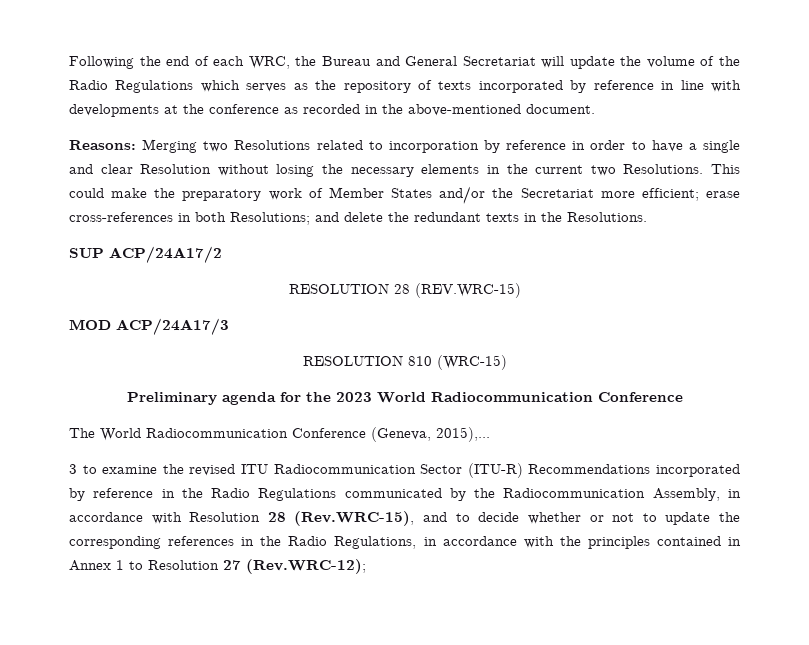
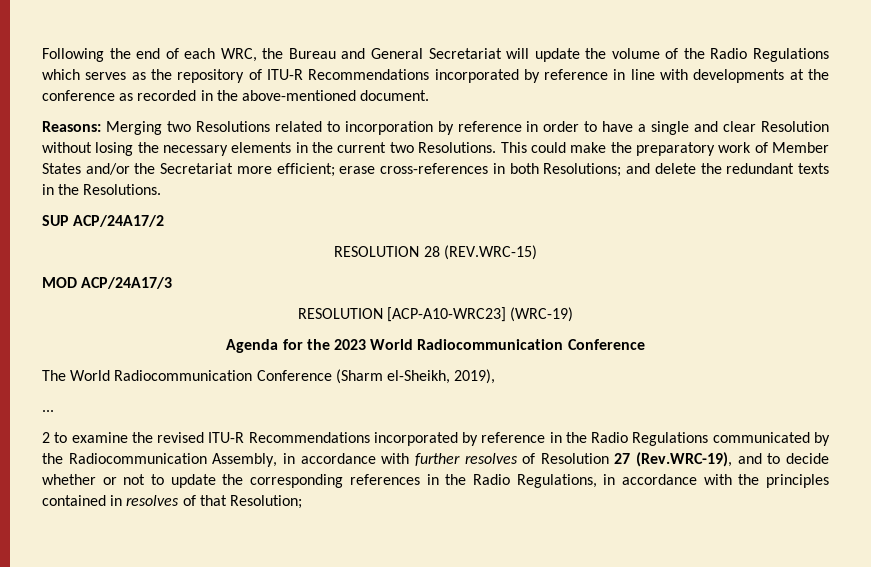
[438,81,472,90] texts -> [266,69,430,80] ITU-R Recommendations
[407,355,507,370] [126,392,276,405] 810 (WRC-15) // Preliminary agenda -> [387,307,574,322] [226,339,279,353] [ACP-A10-WRC23] (WRC-19) // Agenda
[371,427,490,442] [69,463,523,478] (Geneva, 2015),... // 3 to examine the revised ITU Radiocommunication Sector (ITU-R) -> [335,369,496,384] [42,410,54,412] [42,432,245,443] (Sharm el-Sheikh, 2019), // ... // 2 to examine the revised ITU-R
[189,511,415,526] Resolution 28 (Rev.WRC-15), -> [414,452,733,467] further resolves of Resolution 27 (Rev.WRC-19),
[69,559,366,574] Annex 1 to Resolution 27 (Rev.WRC-12); -> [126,495,302,509] resolves of that Resolution;

